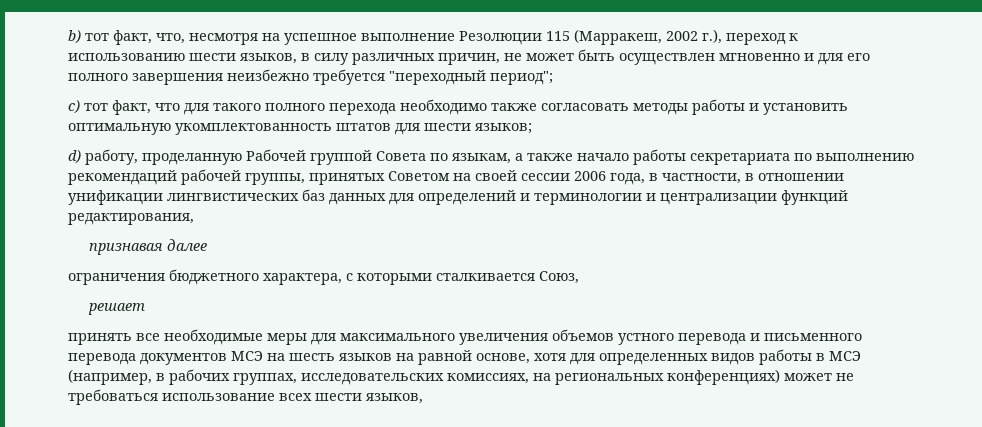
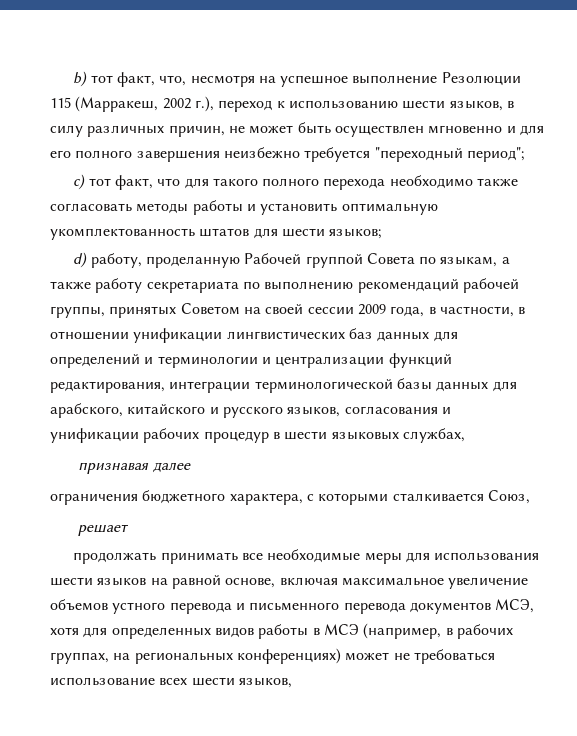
[577,149,686,165] начало работы -> [95,278,143,293] работу
[574,171,606,181] 2006 -> [357,304,386,315] 2009
(194, 219) none -> [169,378,517,393] [50,403,451,418] [50,428,465,443] интеграции терминологической базы данных для арабского, китайского и русского языков, согласования и унификации рабочих процедур в шести языковых службах,
[68,333,132,345] принять -> [73,552,238,564] продолжать принимать
[340,333,548,345] максимального увеличения -> [434,552,540,561] [50,575,529,589] использования шести языков на равной основе, включая максимальное увеличение
[231,350,530,365] МСЭ на шесть языков на равной основе, -> [495,599,535,613] МСЭ,
[301,373,529,385] исследовательских комиссиях, -> (109, 658) none

